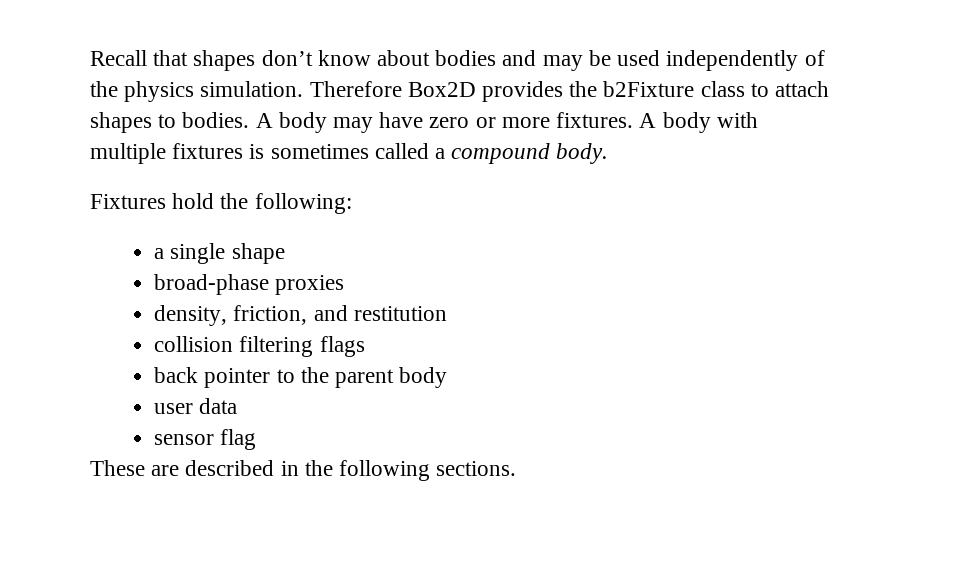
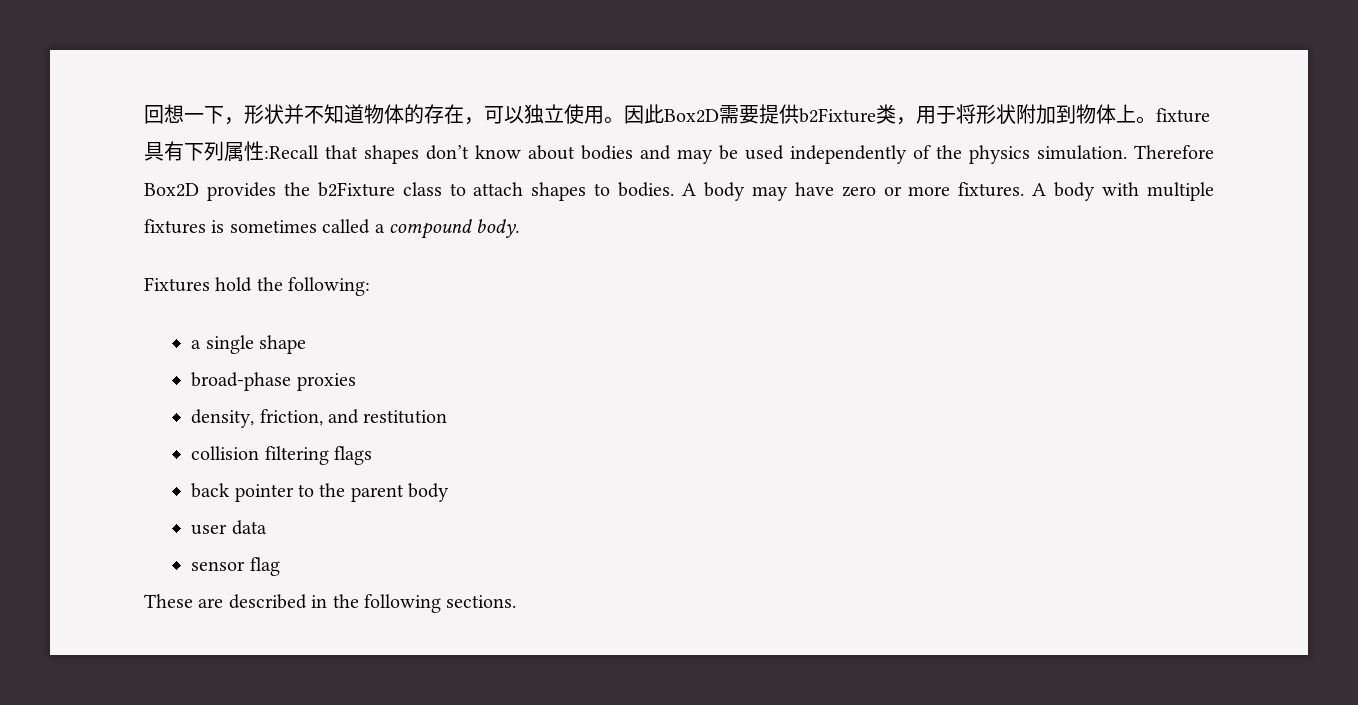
[90,50,147,66] Recall -> [144,104,1210,125] [144,141,319,162] 回想一下，形状并不知道物体的存在，可以独立使用。因此Box2D需要提供b2Fixture类，用于将形状附加到物体上。fixture具有下列属性:Recall

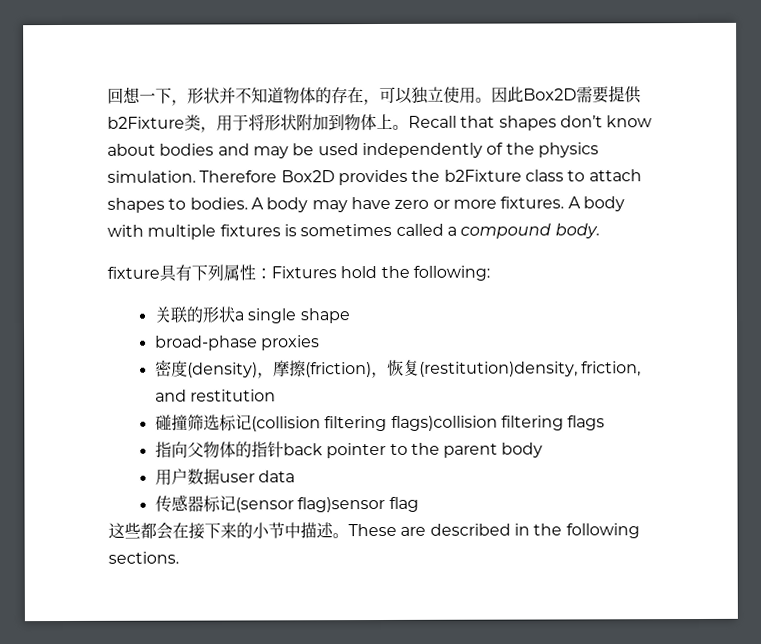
[1156,108,1210,123] [144,141,319,162] fixture具有下列属性:Recall -> [408,115,457,128] Recall
(520, 228) none -> [107,264,272,282] fixture具有下列属性：
(371, 286) none -> [153,306,236,323] 关联的形状
[191,409,448,428] [191,446,372,465] density, friction, and restitution // collision filtering flags // -> [154,359,642,379] [154,389,277,402] [154,414,606,432] [154,441,284,459] 密度(density)，摩擦(friction)，恢复(restitution)density, friction, and restitution // 碰撞筛选标记(collision filtering flags)collision filtering flags // 指向父物体的指针
(450, 492) none -> [154,468,220,486] 用户数据
[191,557,280,576] sensor flag // -> [154,494,419,513] [108,522,349,540] 传感器标记(sensor flag)sensor flag // 这些都会在接下来的小节中描述。

